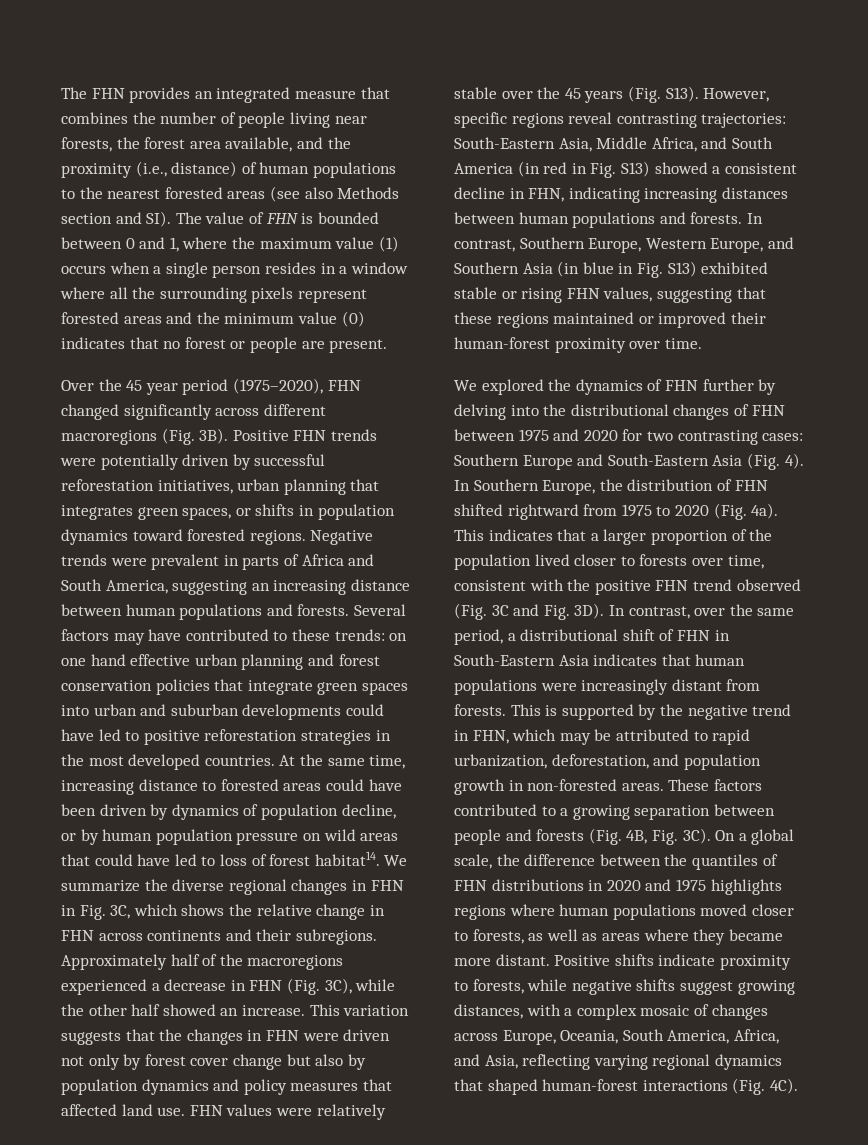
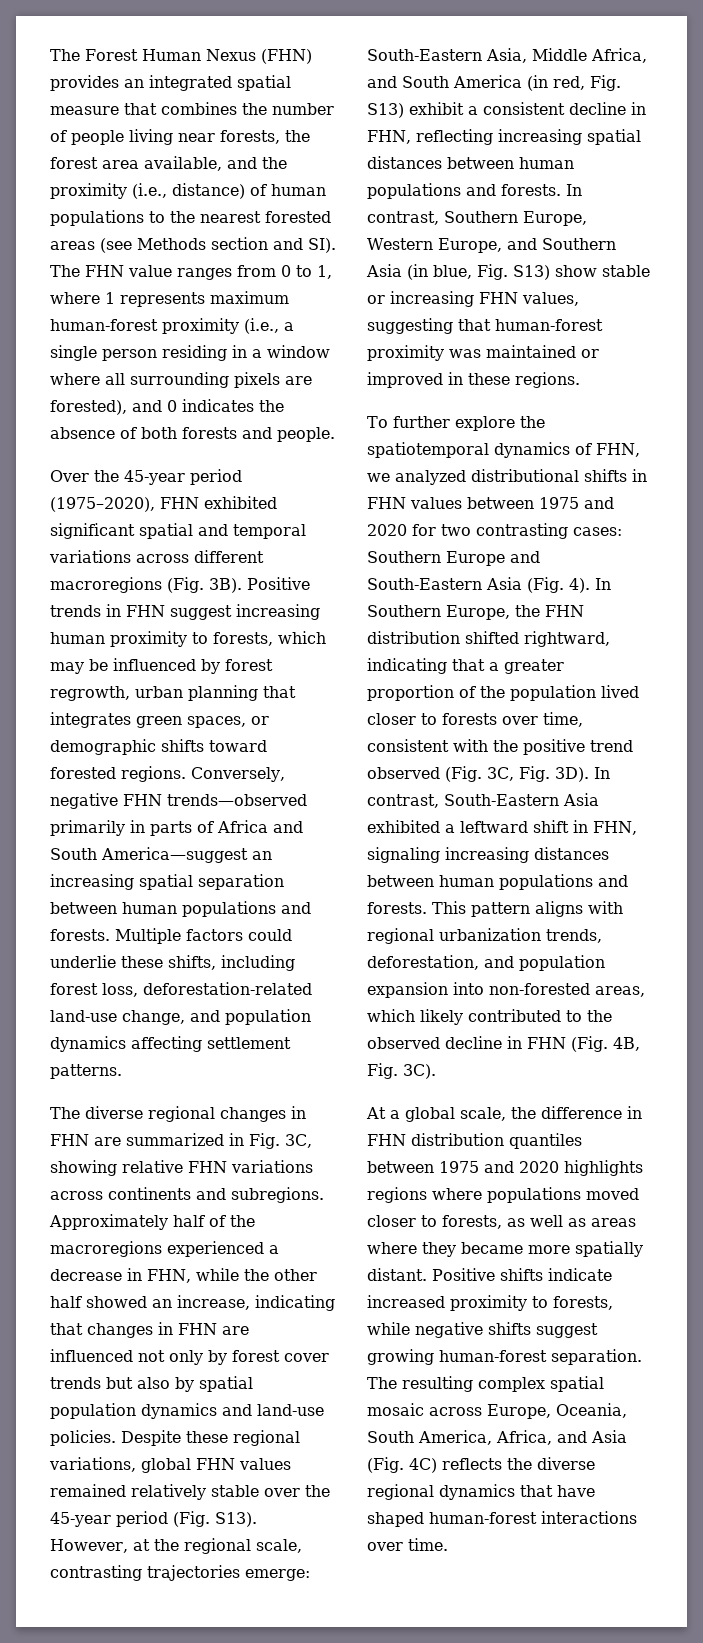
[61,87,125,99] The FHN -> [50,49,312,64] The Forest Human Nexus (FHN)
(291, 95) none -> [237,75,291,91] spatial
[304,187,333,199] also -> (132, 245) none
[205,212,379,224] [61,236,399,252] [61,262,150,274] value of FHN is bounded between 0 and 1, where the maximum value (1) occurs when -> [85,265,332,280] [50,291,289,307] [50,318,279,334] FHN value ranges from 0 to 1, where 1 represents maximum human-forest proximity (i.e.,
[264,262,316,274] resides -> [162,345,227,361] residing
[132,287,156,299] the -> (125, 379) none
[297,289,367,303] [61,311,365,327] [61,337,388,353] represent forested areas and the minimum value (0) indicates that no forest or people are present. -> [285,376,312,385] [50,399,284,415] [50,427,335,442] are forested), and 0 indicates the absence of both forests and people.
[126,380,178,395] 45 year -> [124,470,185,485] 45-year
[61,404,212,420] changed significantly -> [204,496,277,509] [50,523,306,539] [49,550,131,563] exhibited significant spatial and temporal variations
[293,429,377,441] [60,454,326,470] [61,479,233,494] FHN trends were potentially driven by successful reforestation initiatives, -> [50,604,320,620] [50,631,326,647] [50,658,273,674] [50,686,130,701] trends in FHN suggest increasing human proximity to forests, which may be influenced by forest regrowth,
[255,504,395,520] [61,529,374,545] [61,554,220,570] shifts in population dynamics toward forested regions. Negative trends were prevalent -> [50,739,267,755] [50,766,285,782] [50,793,307,809] [50,820,125,836] demographic shifts toward forested regions. Conversely, negative FHN trends—observed primarily
[105,579,410,595] [61,604,406,620] [61,629,408,645] [61,654,380,670] [61,679,408,695] [61,704,384,720] [61,729,391,745] [61,754,406,770] [61,779,402,795] [61,804,396,820] [61,829,399,845] [61,851,408,866] [61,879,168,892] America, suggesting an increasing distance between human populations and forests. Several factors may have contributed to these trends: on one hand effective urban planning and forest conservation policies that integrate green spaces into urban and suburban developments could have led to positive reforestation strategies in the most developed countries. At the same time, increasing distance to forested areas could have been driven by dynamics of population decline, or by human population pressure on wild areas that could have led to loss of forest habitat14. We summarize the -> [101,847,272,863] [50,874,284,890] [50,901,311,917] [50,928,292,944] [50,955,295,971] [50,982,312,997] [50,1009,311,1025] [50,1036,291,1052] [50,1064,122,1079] [50,1107,80,1119] America—suggest an increasing spatial separation between human populations and forests. Multiple factors could underlie these shifts, including forest loss, deforestation-related land-use change, and population dynamics affecting settlement patterns. // The
(404, 885) none -> [94,1133,224,1146] are summarized
[133,904,385,920] [61,930,94,941] which shows the relative change in FHN -> [50,1160,313,1176] showing relative FHN variations
[256,929,292,941] their -> (226, 1194) none
[249,978,352,995] FHN (Fig. 3C), -> [147,1269,191,1283] FHN,
[241,1004,410,1016] [61,1029,391,1045] increase. This variation suggests that the changes in FHN were driven -> [177,1295,335,1311] [50,1322,249,1338] [50,1349,133,1362] increase, indicating that changes in FHN are influenced
[232,1054,282,1070] change -> [50,1377,101,1389] trends
(366, 1062) none -> [199,1376,253,1392] spatial
[243,1079,392,1095] [61,1104,312,1116] policy measures that affected land use. FHN values were -> [257,1404,324,1416] [50,1430,300,1446] [49,1457,291,1473] [50,1484,126,1497] land-use policies. Despite these regional variations, global FHN values remained
[564,88,624,103] 45 years -> [50,1511,168,1527] 45-year period
[454,112,787,128] specific regions reveal contrasting trajectories: -> [132,1538,302,1554] [50,1565,310,1581] at the regional scale, contrasting trajectories emerge:
[543,161,708,178] red in Fig. S13) showed -> [553,75,621,91] [367,102,464,118] red, Fig. S13) exhibit
[568,187,718,203] indicating increasing -> [415,129,641,145] reflecting increasing spatial
[582,261,769,278] blue in Fig. S13) exhibited -> [433,264,597,280] blue, Fig. S13) show
[521,288,563,303] rising -> [390,291,474,307] increasing
[454,312,766,328] [454,337,702,353] [454,379,777,395] [454,404,785,420] these regions maintained or improved their human-forest proximity over time. // We explored the dynamics of FHN further by delving into the distributional changes of FHN -> [495,319,603,331] [367,345,599,361] [367,372,580,388] [367,416,545,431] [367,442,640,458] [367,469,647,485] [367,497,462,509] human-forest proximity was maintained or improved in these regions. // To further explore the spatiotemporal dynamics of FHN, we analyzed distributional shifts in FHN values
[627,479,768,491] [454,503,779,520] [454,529,553,541] distribution of FHN shifted rightward from 1975 to 2020 (Fig. 4a). This indicates -> [545,605,584,617] [367,631,610,647] [367,658,447,674] FHN distribution shifted rightward, indicating
[603,529,647,545] larger -> [504,659,564,674] greater
[655,580,689,591] FHN -> (585, 747) none
[491,604,540,616] 3C and -> [487,767,514,781] 3C,
[694,604,795,616] [454,629,730,645] [454,654,746,666] [454,679,761,695] [454,704,792,720] [454,729,751,745] [454,754,761,770] [454,779,762,795] [454,804,775,820] [454,829,585,845] over the same period, a distributional shift of FHN in South-Eastern Asia indicates that human populations were increasingly distant from forests. This is supported by the negative trend in FHN, which may be attributed to rapid urbanization, deforestation, and population growth in non-forested areas. These factors contributed to a growing separation between people and forests -> [444,793,599,806] [367,820,637,835] [367,847,609,863] [367,874,628,890] [367,901,623,917] [367,928,602,944] [367,955,605,971] [367,982,645,998] [367,1009,612,1025] [367,1036,566,1049] South-Eastern Asia exhibited a leftward shift in FHN, signaling increasing distances between human populations and forests. This pattern aligns with regional urbanization trends, deforestation, and population expansion into non-forested areas, which likely contributed to the observed decline in FHN
[715,830,736,841] On -> [366,1107,386,1119] // At
[599,854,778,870] [454,879,706,892] between the quantiles of FHN distributions in 2020 and 1975 -> [627,1106,642,1119] [367,1133,582,1149] [367,1161,559,1173] in FHN distribution quantiles between 1975 and 2020
[559,904,610,916] human -> (482, 1194) none
(491, 962) none -> [575,1241,643,1257] spatially
(716, 960) none -> [367,1295,445,1308] increased
[454,1004,768,1020] distances, with a complex mosaic of changes -> [439,1349,642,1365] [367,1376,604,1392] [367,1403,424,1416] human-forest separation. The resulting complex spatial mosaic
[484,1054,648,1070] Asia, reflecting varying -> [591,1430,627,1443] [367,1457,595,1473] Asia (Fig. 4C) reflects the diverse
(483, 1085) none -> [557,1485,595,1497] have
[732,1078,798,1095] (Fig. 4C). -> [367,1538,448,1551] over time.

